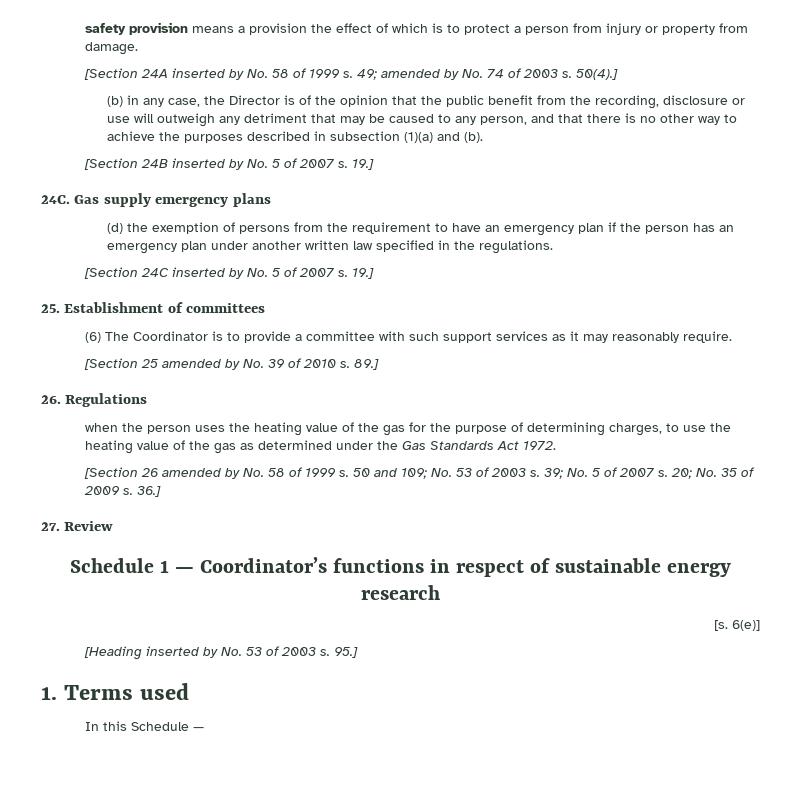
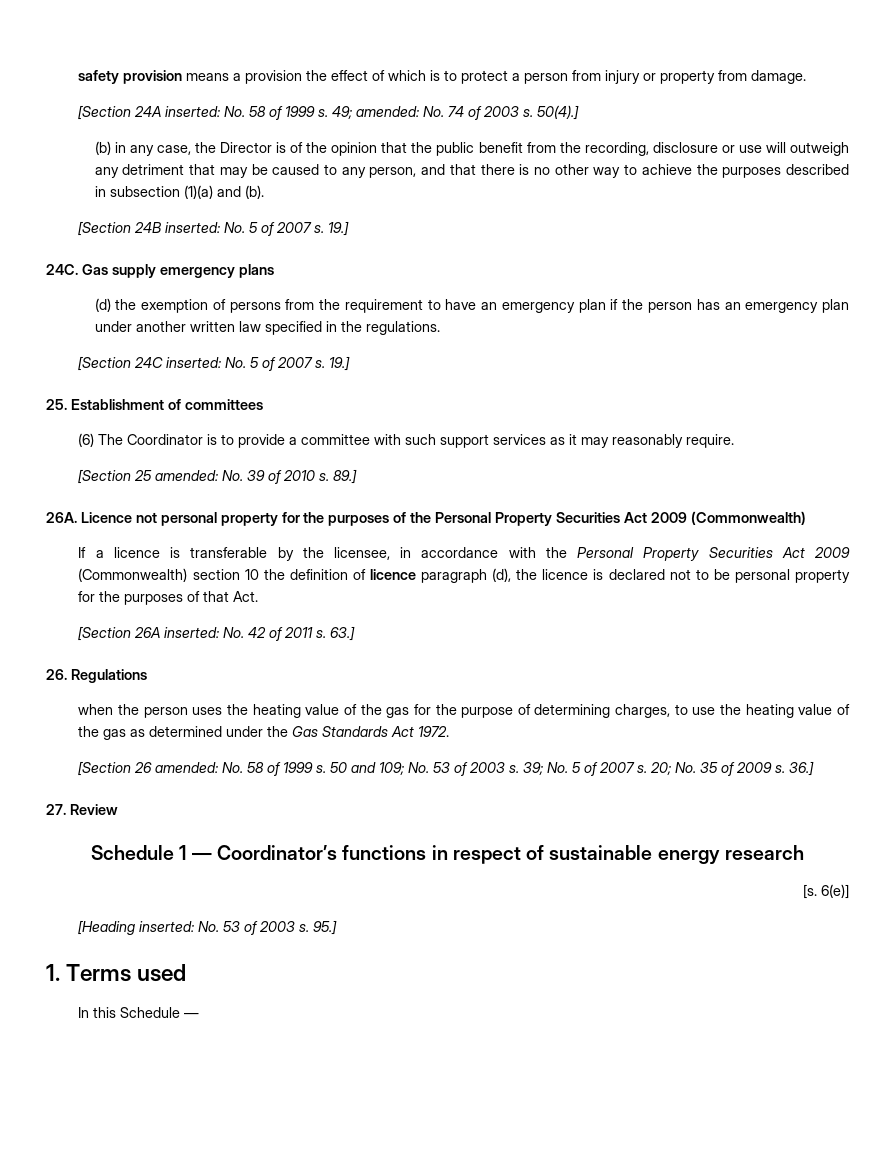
[171,68,244,80] inserted by -> [165,106,221,117] inserted:
[380,69,459,80] amended by -> [356,106,420,117] amended:
[171,158,244,170] inserted by -> [165,222,221,233] inserted:
[171,267,244,279] inserted by -> [166,357,222,368] inserted:
[161,359,240,370] amended by -> [155,470,219,481] amended:
(379, 364) none -> [46,511,806,526] [78,547,851,561] [78,568,851,583] [78,591,259,605] [78,626,356,641] // 26A. Licence not personal property for the purposes of the Personal Property Securities Act 2009 (Commonwealth) // If a licence is transferable by the licensee, in accordance with the Personal Property Securities Act 2009 (Commonwealth) section 10 the definition of licence paragraph (d), the licence is declared not to be personal property for the purposes of that Act. // [Section 26A inserted: No. 42 of 2011 s. 63.]
[161,468,240,479] amended by -> [155,762,219,773] amended:
[145,646,218,658] inserted by -> [139,921,195,932] inserted:

